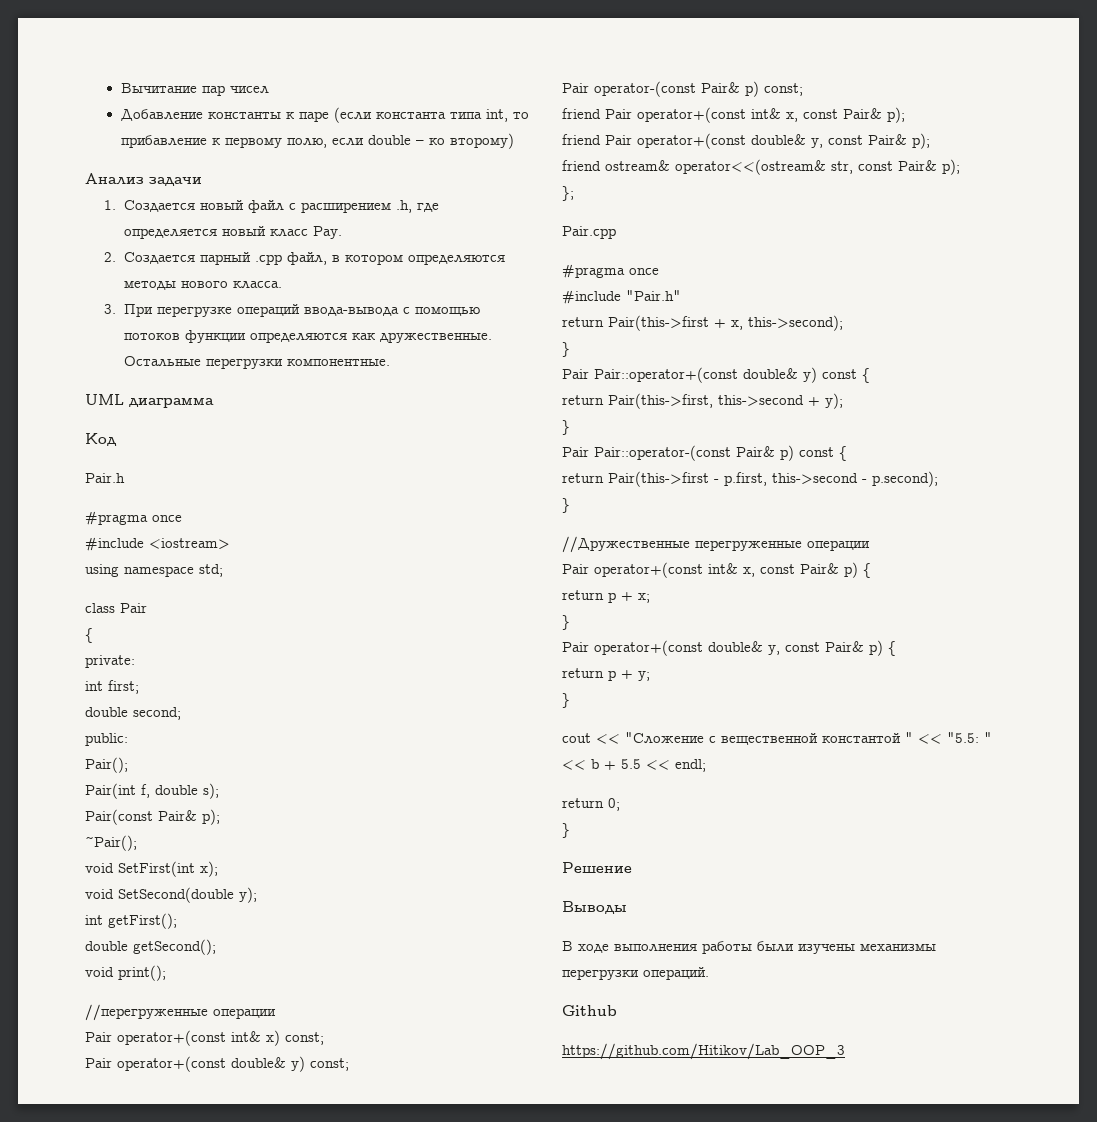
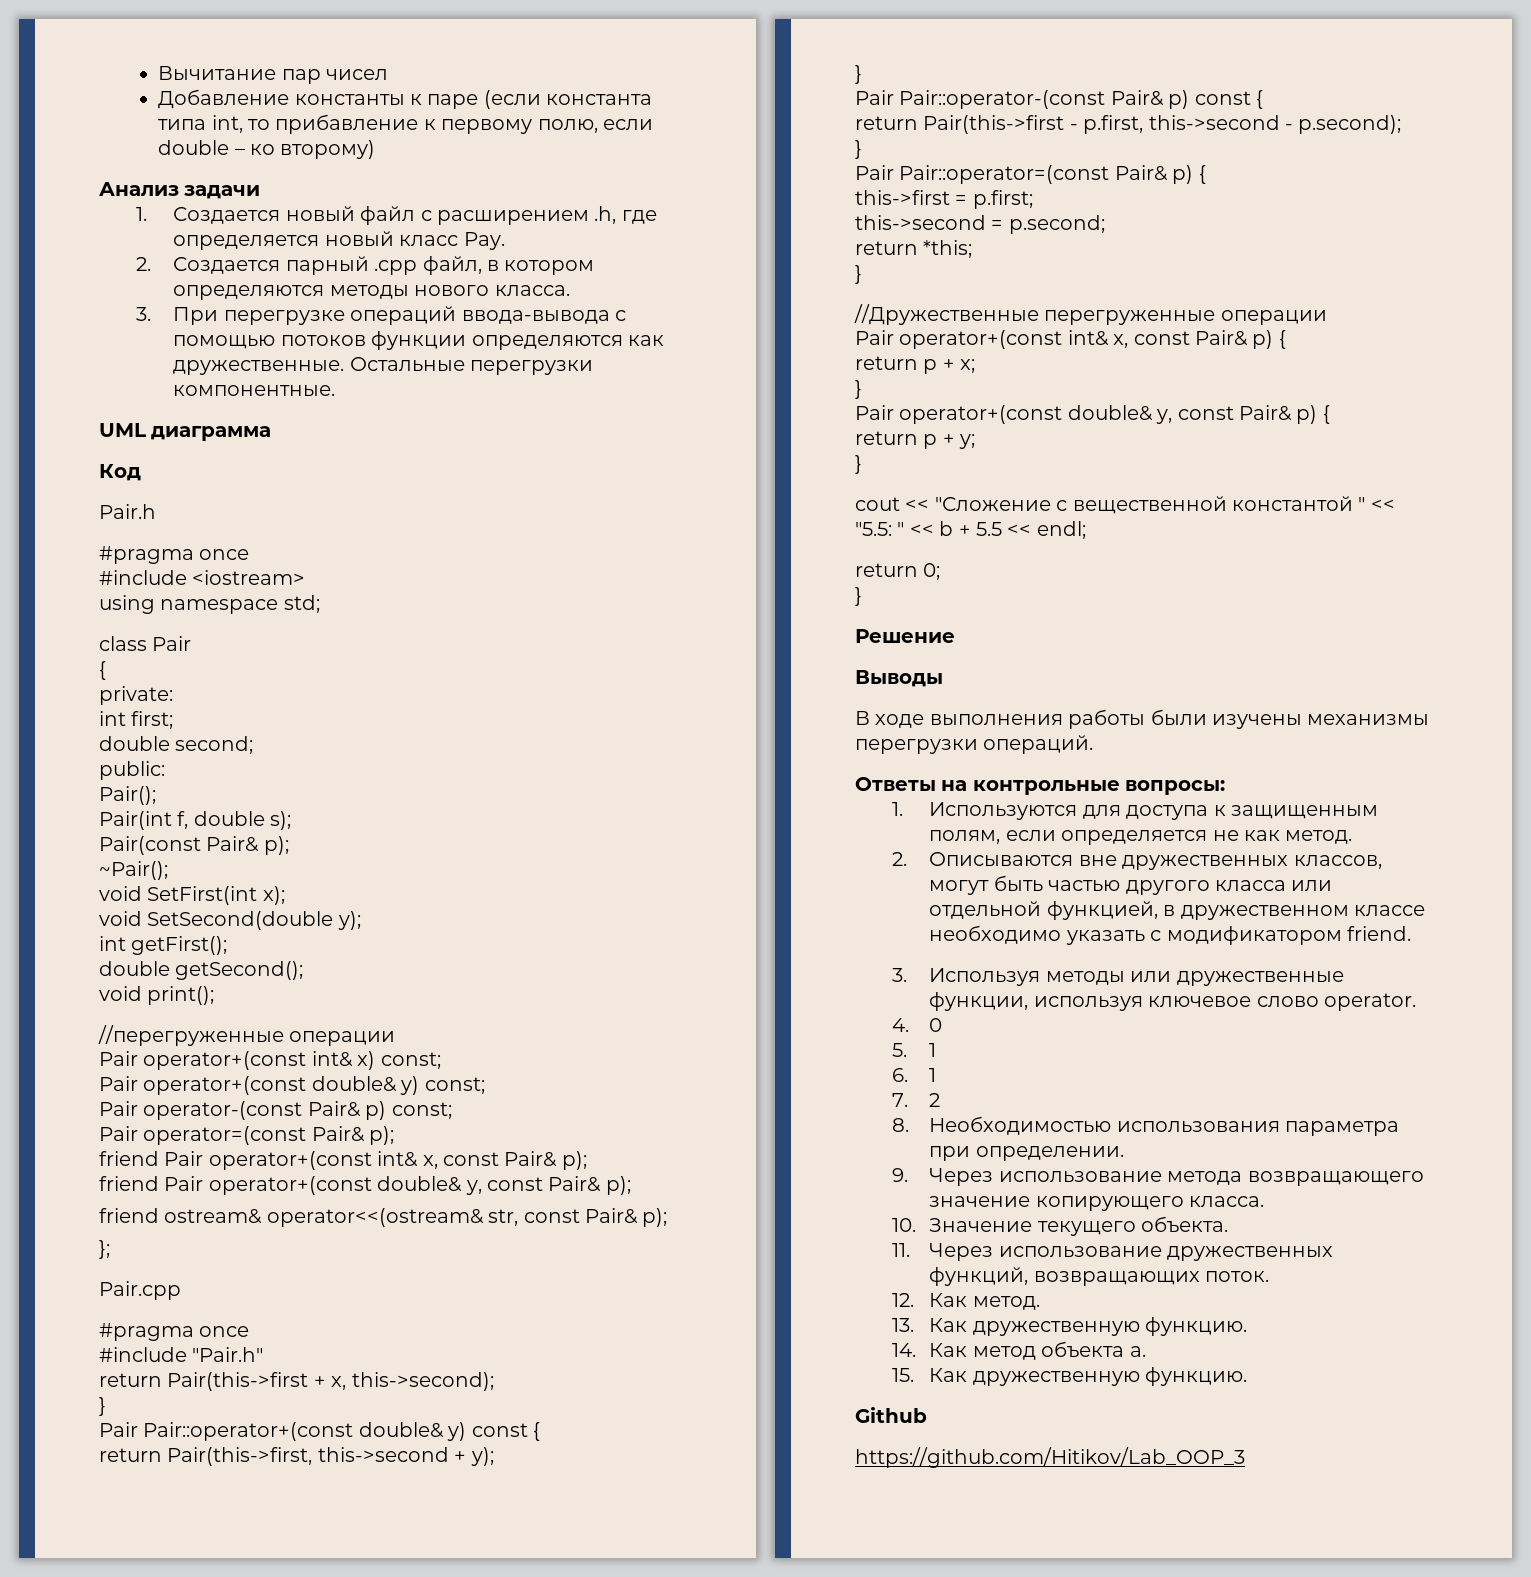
(803, 89) none -> [99,1126,395,1145] // Pair operator=(const Pair& p);
(570, 505) none -> [855,165,1206,184] [855,190,1033,209] [855,215,1105,234] [855,240,973,258] [855,265,862,284] // Pair Pair::operator=(const Pair& p) { // this->first = p.first; // this->second = p.second; // return *this; // }
(709, 973) none -> [855,777,1226,795] [892,802,1379,820] [929,830,1353,845] [892,852,1382,870] [929,875,1333,895] [929,901,1426,920] [929,925,1412,945] [892,968,1344,986] [929,992,1417,1011] [892,1018,943,1032] [892,1043,937,1057] [892,1068,937,1082] [892,1093,941,1107] [892,1116,1400,1136] [929,1146,1124,1161] [892,1168,1424,1186] [929,1196,1265,1211] [892,1216,1229,1236] [892,1243,1334,1261] [929,1267,1270,1286] [892,1293,1040,1310] [892,1317,1248,1336] [892,1341,1146,1360] [892,1367,1248,1386] // Ответы на контрольные вопросы: // 1. Используются для доступа к защищенным полям, если определяется не как метод. // 2. Описываются вне дружественных классов, могут быть частью другого класса или отдельной функцией, в дружественном классе необходимо указать с модификатором friend. // 3. Используя методы или дружественные функции, используя ключевое слово operator. // 4. 0 // 5. 1 // 6. 1 // 7. 2 // 8. Необходимостью использования параметра при определении. // 9. Через использование метода возвращающего значение копирующего класса. // 10. Значение текущего объекта. // 11. Через использование дружественных функций, возвращающих поток. // 12. Как метод. // 13. Как дружественную функцию. // 14. Как метод объекта a. // 15. Как дружественную функцию.

